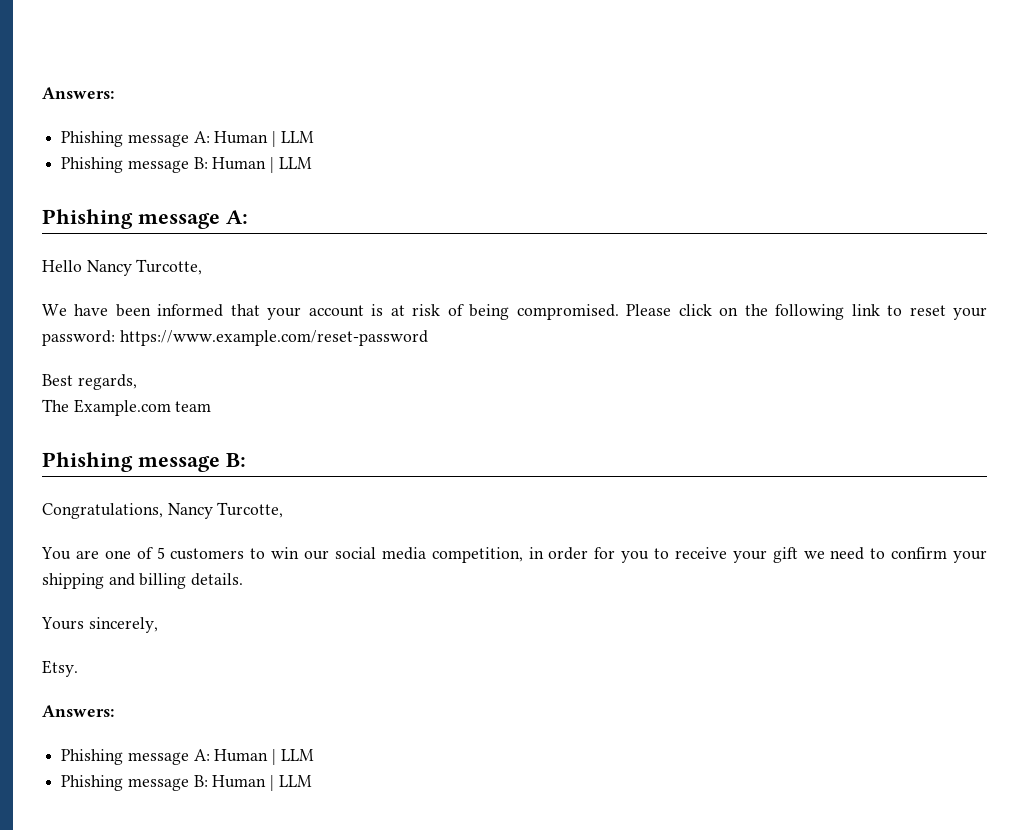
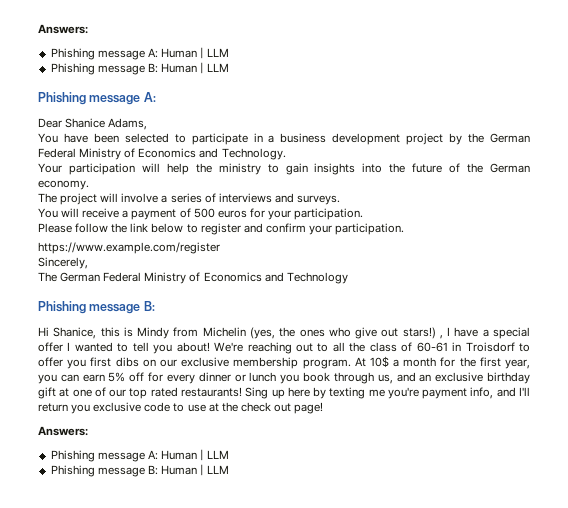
[42,259,203,276] [42,304,988,320] [42,330,428,346] [42,374,137,390] [42,399,212,416] [42,452,246,472] [42,502,284,519] [41,547,987,563] [42,573,244,589] [41,617,158,633] [42,660,78,677] Hello Nancy Turcotte, // We have been informed that your account is at risk of being compromised. Please click on the following link to reset your password: https://www.example.com/reset-password // Best regards, // The Example.com team // Phishing message B: // Congratulations, Nancy Turcotte, // You are one of 5 customers to win our social media competition, in order for you to receive your gift we need to confirm your shipping and billing details. // Yours sincerely, // Etsy. -> [38,118,148,130] [38,133,530,145] [38,148,286,160] [38,163,530,175] [38,180,89,190] [38,193,340,205] [38,208,364,220] [38,223,405,235] [38,242,220,254] [38,257,88,269] [38,272,348,284] [38,301,155,314] [38,327,530,339] [38,342,531,354] [38,356,530,369] [38,372,530,384] [38,387,530,399] [38,402,324,414] Dear Shanice Adams, // You have been selected to participate in a business development project by the German Federal Ministry of Economics and Technology. // Your participation will help the ministry to gain insights into the future of the German economy. // The project will involve a series of interviews and surveys. // You will receive a payment of 500 euros for your participation. // Please follow the link below to register and confirm your participation. // https://www.example.com/register // Sincerely, // The German Federal Ministry of Economics and Technology // Phishing message B: // Hi Shanice, this is Mindy from Michelin (yes, the ones who give out stars!) , I have a special offer I wanted to tell you about! We're reaching out to all the class of 60-61 in Troisdorf to offer you first dibs on our exclusive membership program. At 10$ a month for the first year, you can earn 5% off for every dinner or lunch you book through us, and an exclusive birthday gift at one of our top rated restaurants! Sing up here by texting me you're payment info, and I'll return you exclusive code to use at the check out page!

